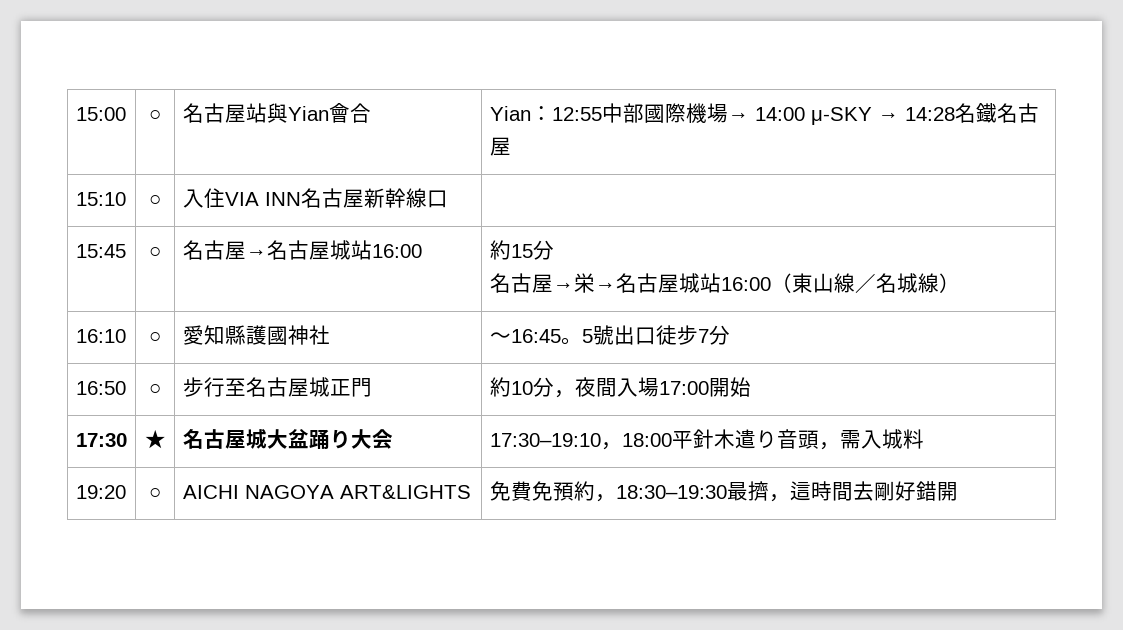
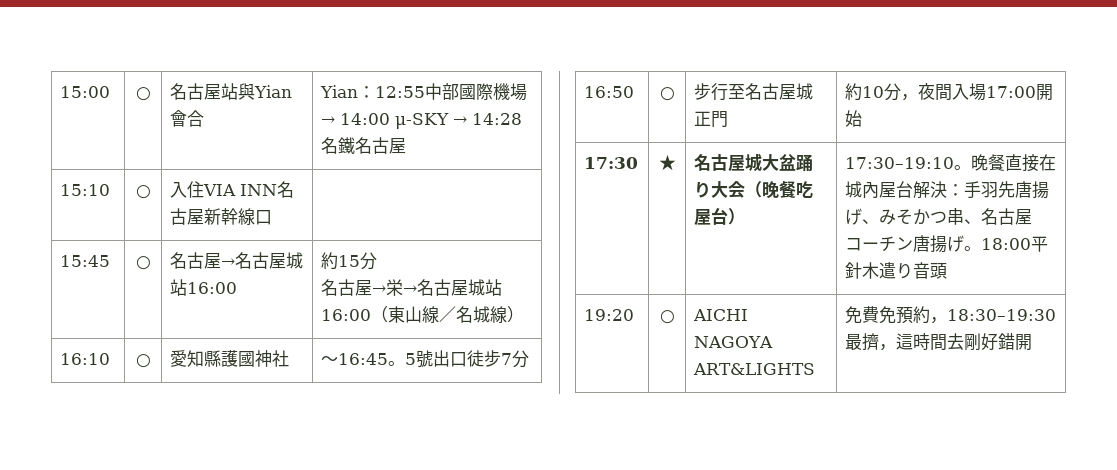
[489,433,622,450] | 17:30–19:10， -> [745,181,814,199] [694,207,746,226] [845,154,1057,172] [845,181,1050,199] [845,208,1033,225] [845,235,982,253] （晚餐吃屋台） | 17:30–19:10。晚餐直接在城內屋台解決：手羽先唐揚げ、みそかつ串、名古屋コーチン唐揚げ。
[818,429,924,450] ，需入城料 -> (948, 271) none

